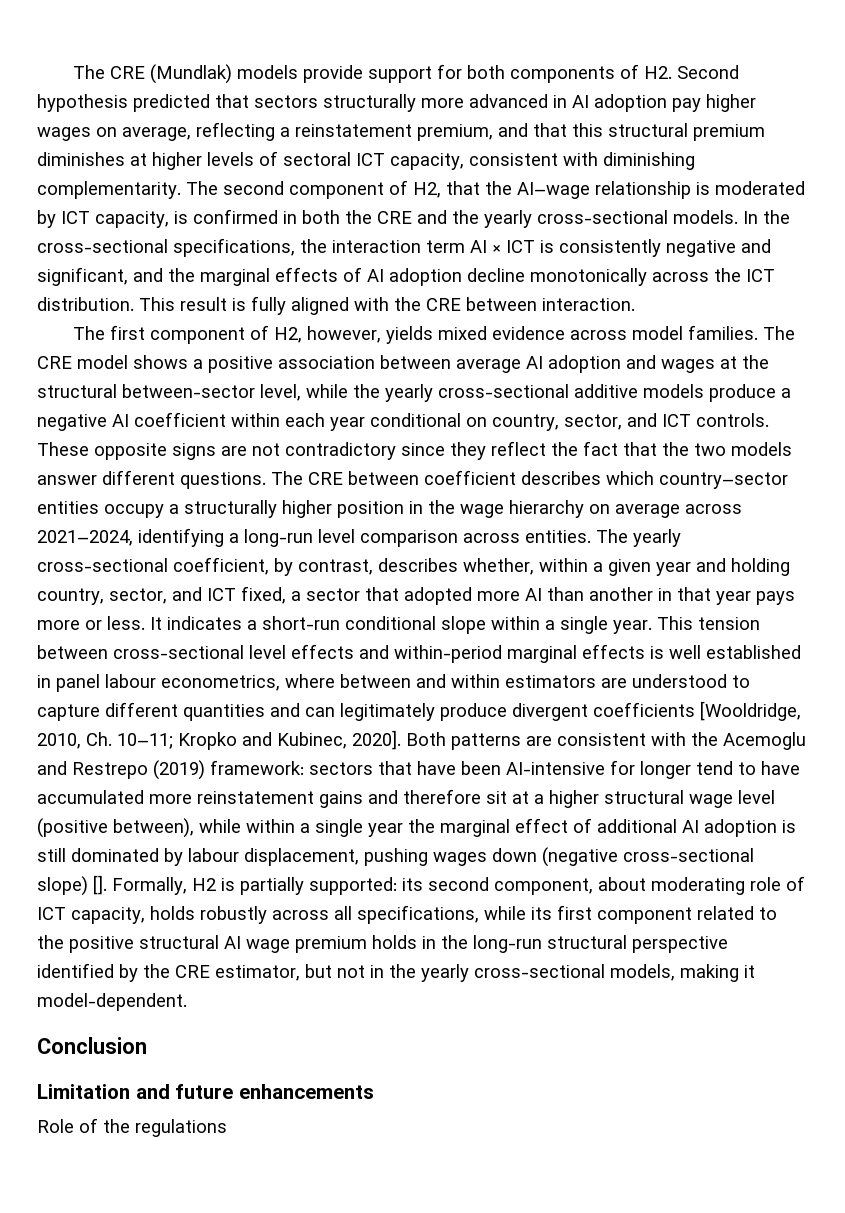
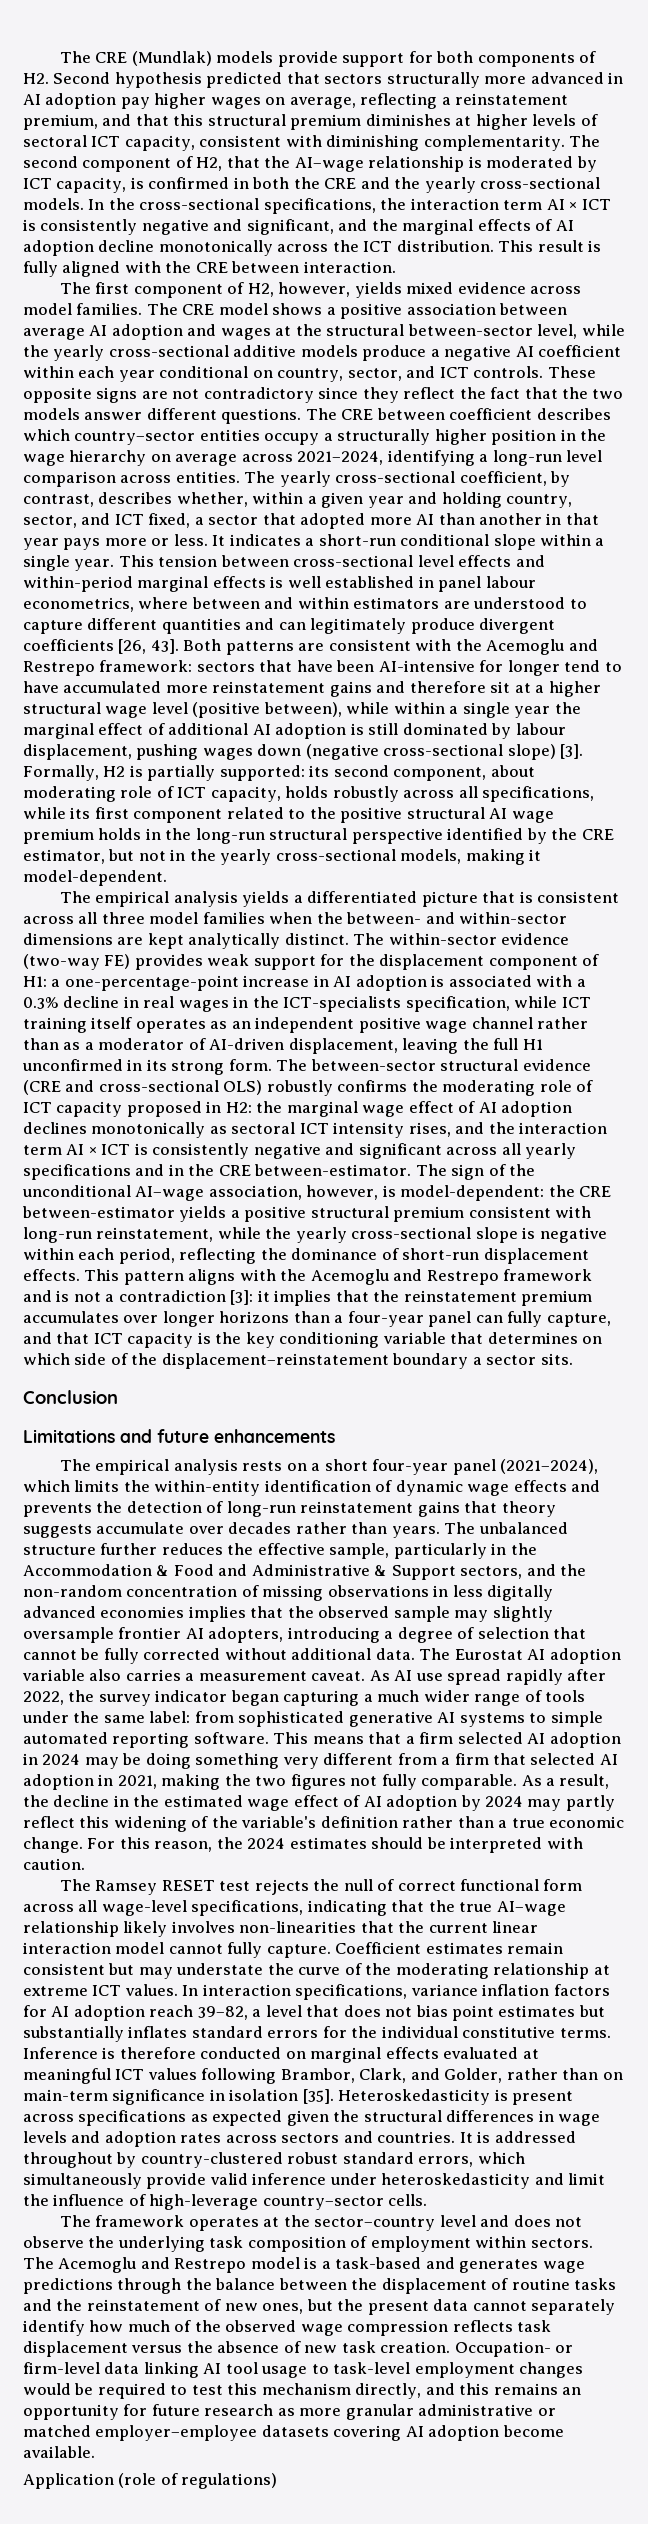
[700,701,801,721] [37,730,401,750] [Wooldridge, 2010, Ch. 10–11; Kropko and Kubinec, 2020]. -> [118,639,179,654] [26, 43].
[153,760,205,780] (2019) -> (95, 668) none
[93,875,107,895] []. -> [560,744,584,759] [3].
(187, 1002) none -> [59,891,620,907] [23,912,568,924] [23,933,570,949] [23,954,600,970] [23,975,586,991] [23,996,591,1012] [23,1017,589,1033] [23,1038,543,1054] [22,1059,591,1075] [23,1080,594,1096] [23,1101,573,1117] [23,1122,608,1138] [23,1143,577,1159] [23,1164,536,1180] [22,1185,612,1201] [22,1206,592,1222] [23,1227,607,1243] [23,1248,589,1264] [23,1269,593,1285] [23,1290,593,1306] [23,1311,611,1327] [23,1332,603,1348] [23,1353,573,1369] // The empirical analysis yields a differentiated picture that is consistent across all three model families when the between- and within-sector dimensions are kept analytically distinct. The within-sector evidence (two-way FE) provides weak support for the displacement component of H1: a one-percentage-point increase in AI adoption is associated with a 0.3% decline in real wages in the ICT-specialists specification, while ICT training itself operates as an independent positive wage channel rather than as a moderator of AI-driven displacement, leaving the full H1 unconfirmed in its strong form. The between-sector structural evidence (CRE and cross-sectional OLS) robustly confirms the moderating role of ICT capacity proposed in H2: the marginal wage effect of AI adoption declines monotonically as sectoral ICT intensity rises, and the interaction term AI × ICT is consistently negative and significant across all yearly specifications and in the CRE between-estimator. The sign of the unconditional AI–wage association, however, is model-dependent: the CRE between-estimator yields a positive structural premium consistent with long-run reinstatement, while the yearly cross-sectional slope is negative within each period, reflecting the dominance of short-run displacement effects. This pattern aligns with the Acemoglu and Restrepo framework and is not a contradiction [3]: it implies that the reinstatement premium accumulates over longer horizons than a four-year panel can fully capture, and that ICT capacity is the key conditioning variable that determines on which side of the displacement–reinstatement boundary a sector sits.
[37,1084,130,1099] Limitation -> [23,1429,115,1443] Limitations
[37,1118,227,1137] Role of the regulations -> [59,1459,599,1475] [23,1480,601,1496] [23,1501,556,1517] [23,1522,568,1538] [23,1543,537,1559] [23,1564,587,1580] [23,1585,554,1601] [23,1606,553,1622] [23,1627,587,1643] [23,1648,621,1664] [22,1669,607,1685] [23,1690,586,1706] [22,1711,603,1727] [23,1732,621,1748] [23,1753,618,1769] [23,1774,610,1790] [23,1795,615,1811] [23,1816,625,1832] [23,1837,583,1853] [23,1858,85,1870] [59,1879,583,1895] [23,1900,566,1916] [23,1921,539,1937] [23,1942,564,1958] [23,1963,610,1979] [23,1984,610,2000] [23,2005,605,2021] [23,2026,611,2042] [23,2047,539,2063] [23,2068,623,2084] [23,2089,574,2105] [23,2110,601,2126] [23,2131,576,2147] [23,2152,525,2168] [23,2173,606,2189] [23,2194,428,2210] [59,2215,583,2231] [23,2236,593,2252] [23,2257,585,2273] [23,2278,617,2294] [23,2299,616,2315] [23,2320,552,2336] [23,2341,574,2357] [23,2362,584,2378] [23,2383,582,2399] [23,2404,556,2420] [23,2425,564,2441] [23,2446,95,2458] [23,2473,278,2489] The empirical analysis rests on a short four-year panel (2021–2024), which limits the within-entity identification of dynamic wage effects and prevents the detection of long-run reinstatement gains that theory suggests accumulate over decades rather than years. The unbalanced structure further reduces the effective sample, particularly in the Accommodation & Food and Administrative & Support sectors, and the non-random concentration of missing observations in less digitally advanced economies implies that the observed sample may slightly oversample frontier AI adopters, introducing a degree of selection that cannot be fully corrected without additional data. The Eurostat AI adoption variable also carries a measurement caveat. As AI use spread rapidly after 2022, the survey indicator began capturing a much wider range of tools under the same label: from sophisticated generative AI systems to simple automated reporting software. This means that a firm selected AI adoption in 2024 may be doing something very different from a firm that selected AI adoption in 2021, making the two figures not fully comparable. As a result, the decline in the estimated wage effect of AI adoption by 2024 may partly reflect this widening of the variable's definition rather than a true economic change. For this reason, the 2024 estimates should be interpreted with caution. // The Ramsey RESET test rejects the null of correct functional form across all wage-level specifications, indicating that the true AI–wage relationship likely involves non-linearities that the current linear interaction model cannot fully capture. Coefficient estimates remain consistent but may understate the curve of the moderating relationship at extreme ICT values. In interaction specifications, variance inflation factors for AI adoption reach 39–82, a level that does not bias point estimates but substantially inflates standard errors for the individual constitutive terms. Inference is therefore conducted on marginal effects evaluated at meaningful ICT values following Brambor, Clark, and Golder, rather than on main-term significance in isolation [35]. Heteroskedasticity is present across specifications as expected given the structural differences in wage levels and adoption rates across sectors and countries. It is addressed throughout by country-clustered robust standard errors, which simultaneously provide valid inference under heteroskedasticity and limit the influence of high-leverage country–sector cells. // The framework operates at the sector–country level and does not observe the underlying task composition of employment within sectors. The Acemoglu and Restrepo model is a task-based and generates wage predictions through the balance between the displacement of routine tasks and the reinstatement of new ones, but the present data cannot separately identify how much of the observed wage compression reflects task displacement versus the absence of new task creation. Occupation- or firm-level data linking AI tool usage to task-level employment changes would be required to test this mechanism directly, and this remains an opportunity for future research as more granular administrative or matched employer–employee datasets covering AI adoption become available. // Application (role of regulations)

